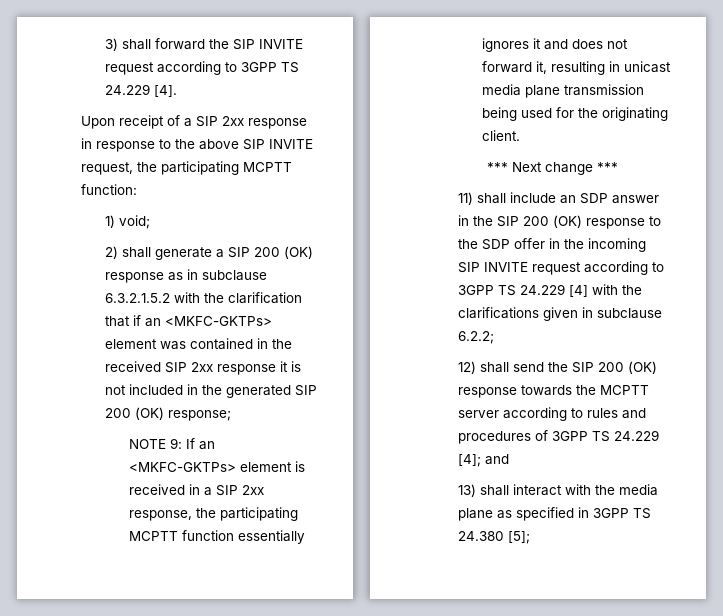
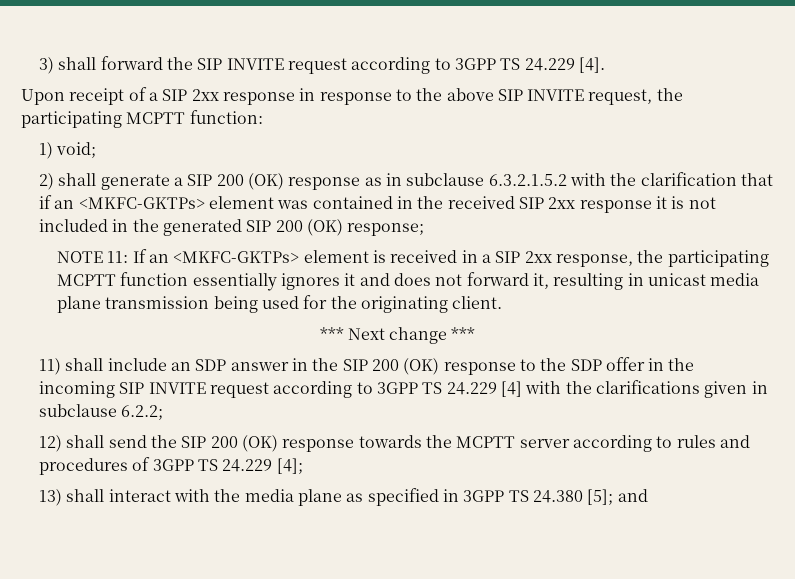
[170,438,183,449] 9: -> [107,251,129,263] 11:
[485,454,510,465] and -> (303, 466) none
(531, 537) none -> [617,489,648,502] and

